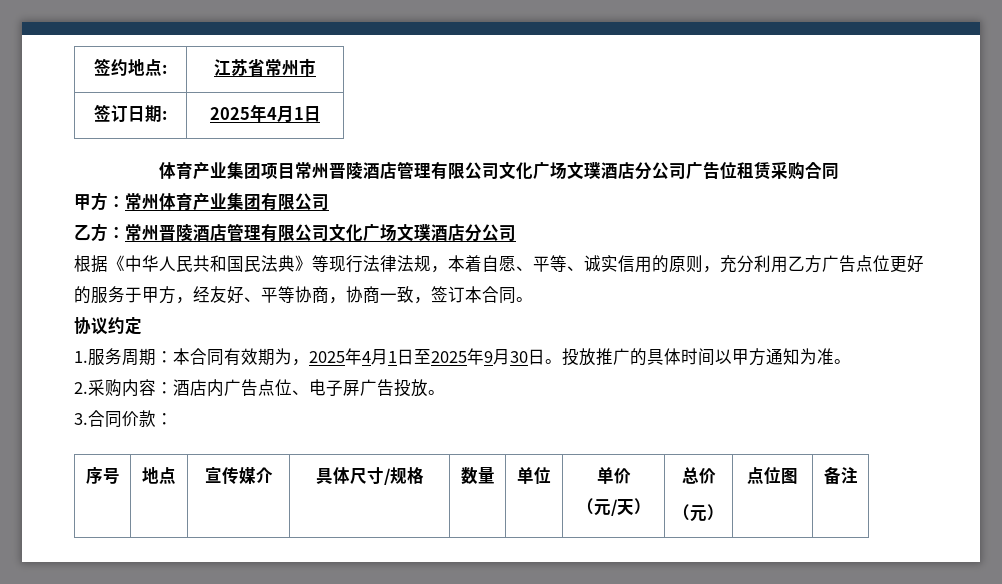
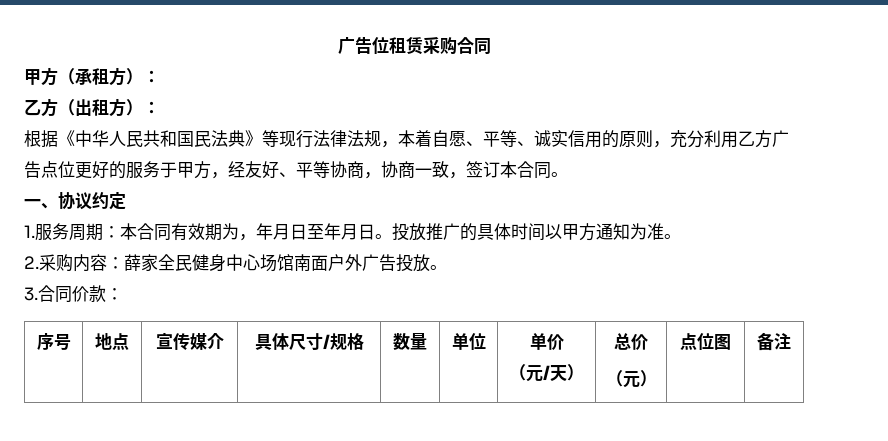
[94,58,167,76] [213,58,316,77] [94,104,167,122] [209,104,321,123] [159,161,686,180] 签约地点: | 江苏省常州市 // 签订日期: | 2025年4月1日 // 体育产业集团项目常州晋陵酒店管理有限公司文化广场文璞酒店分公司 -> (337, 46) none
[108,193,329,211] [74,223,516,242] ：常州体育产业集团有限公司 // 乙方：常州晋陵酒店管理有限公司文化广场文璞酒店分公司 -> [58,67,160,86] [24,98,160,117] （承租方）： // 乙方（出租方）：
(533, 299) none -> [24,199,58,209] 一、
[309,348,528,365] 2025年4月1日至2025年9月30 -> [256,223,358,240] 年月日至年月
[173,379,360,397] 酒店内广告点位、电子屏 -> [124,254,362,272] 薛家全民健身中心场馆南面户外

